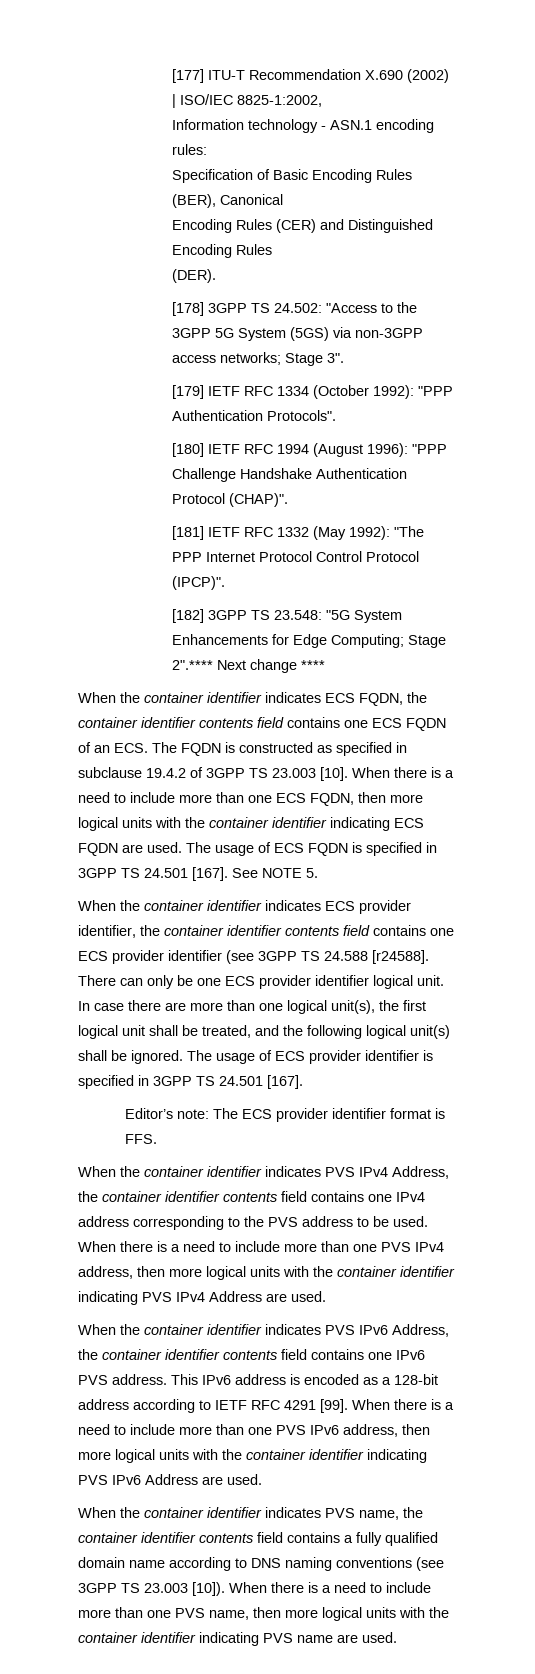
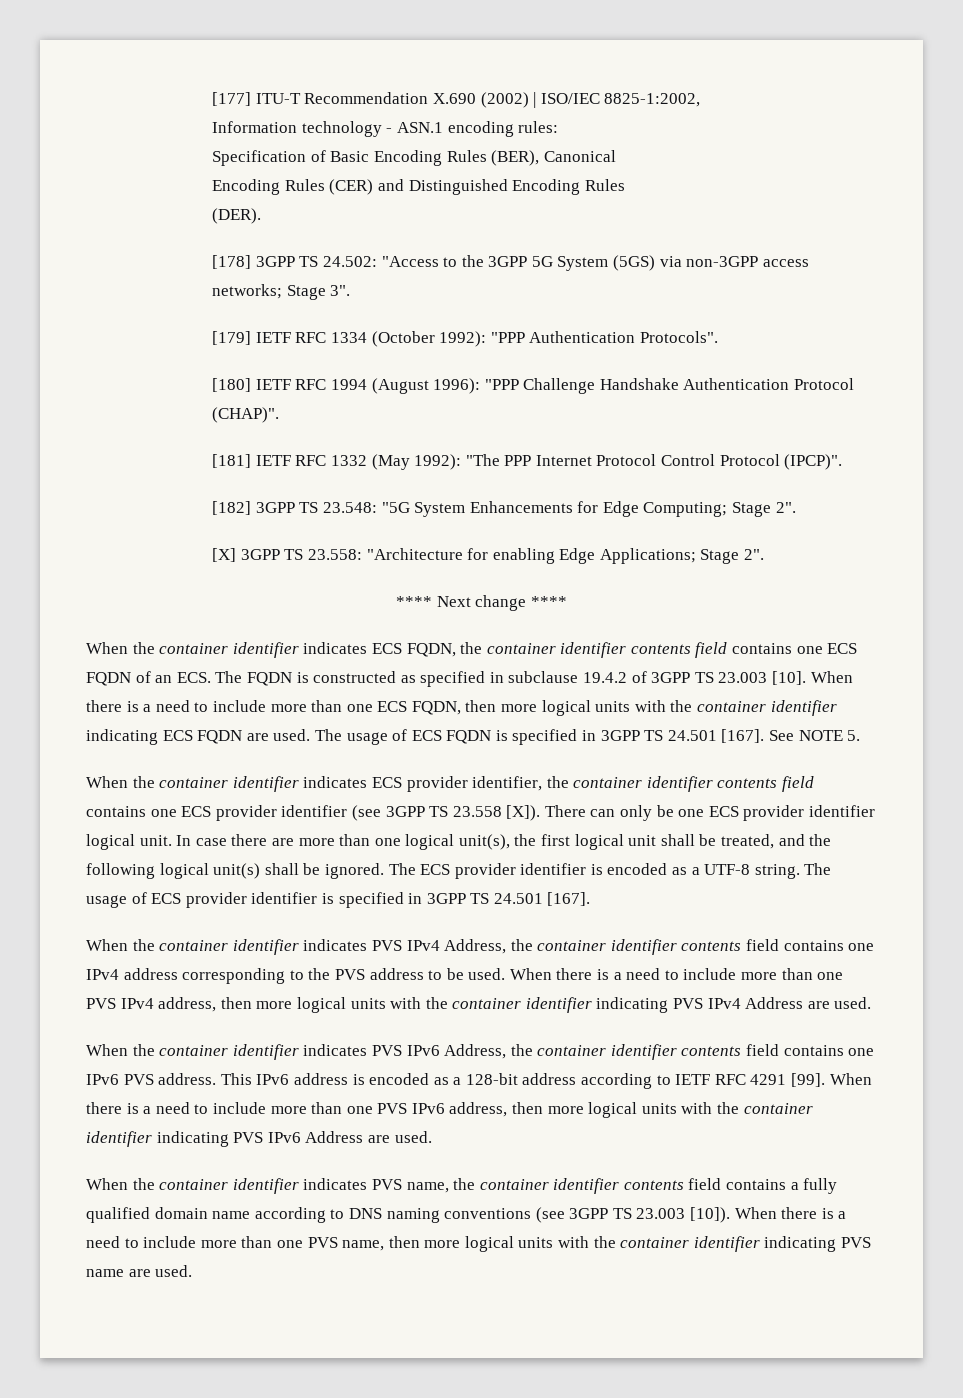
[172,660,214,670] 2".**** -> [775,502,796,513] [212,548,765,564] [396,596,433,607] 2". // [X] 3GPP TS 23.558: "Architecture for enabling Edge Applications; Stage 2". // ****
[324,950,429,964] 24.588 [r24588]. -> [452,805,541,821] 23.558 [X]).
(212, 1055) none -> [420,863,832,879] ECS provider identifier is encoded as a UTF-8 string. The
[125,1108,446,1122] [125,1134,158,1144] // Editor’s note: The ECS provider identifier format is FFS. -> (591, 899) none

